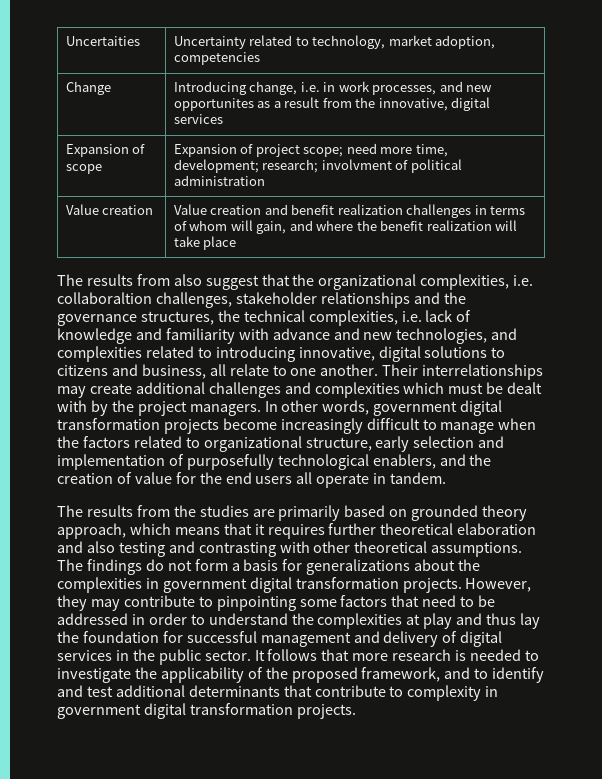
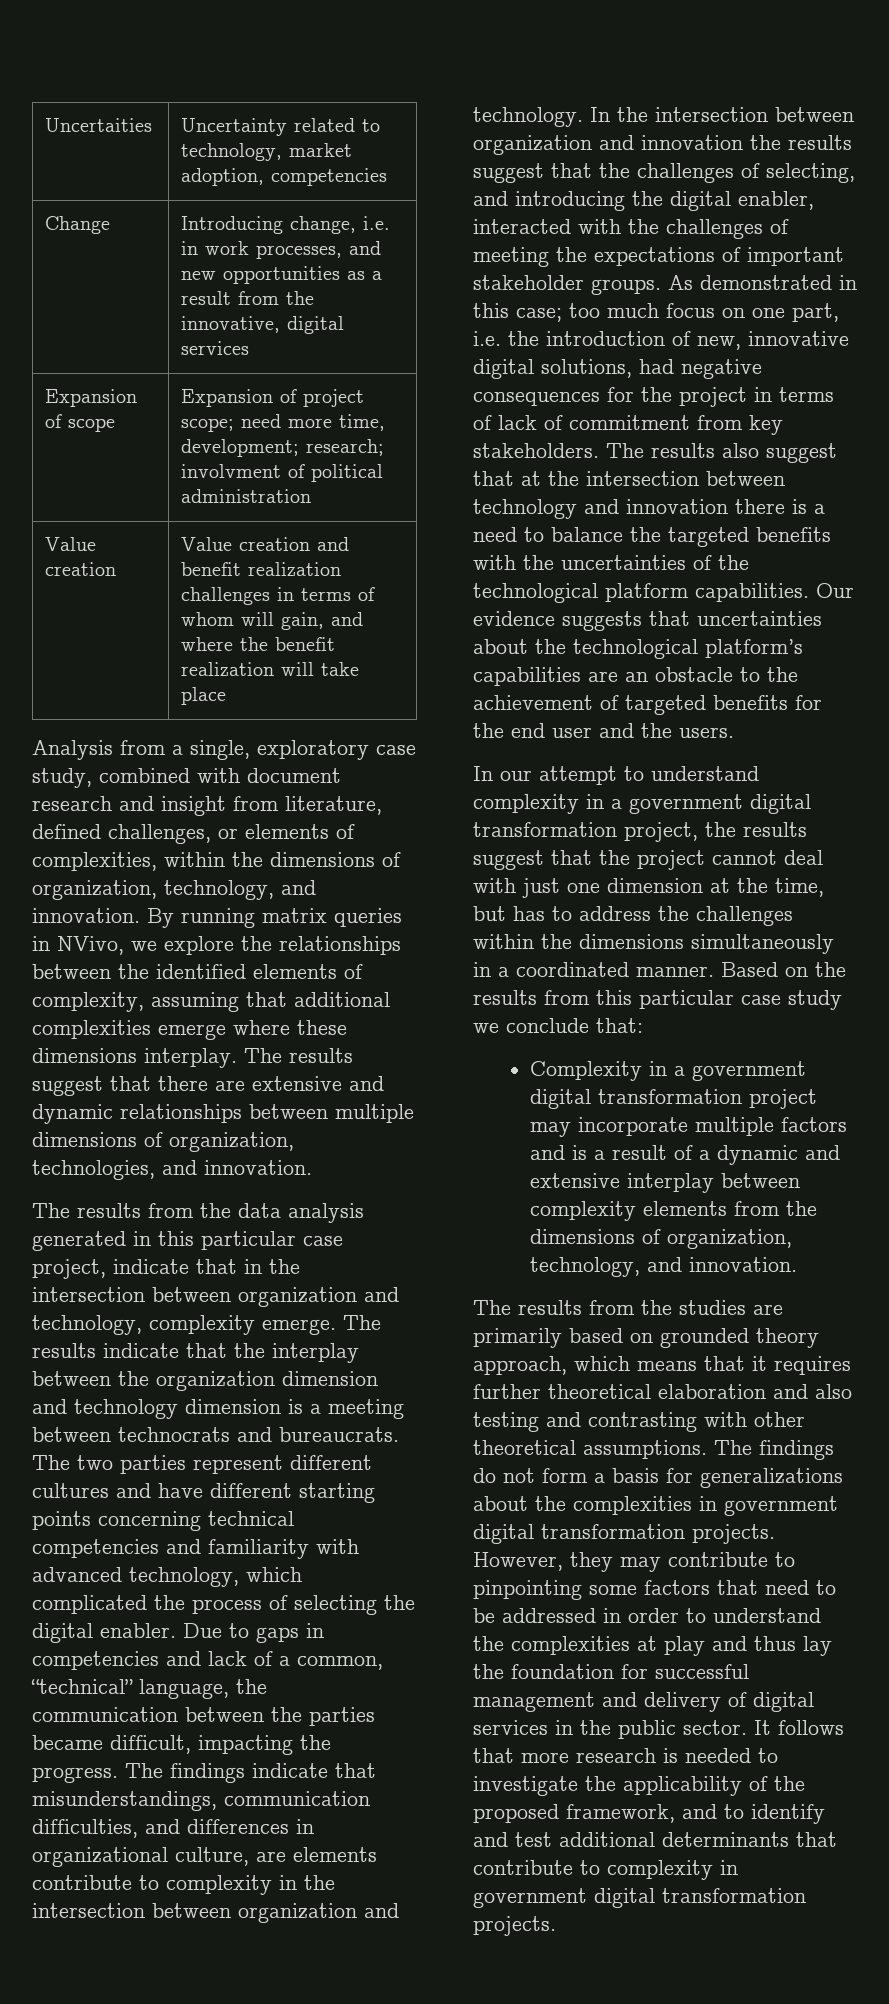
[173,98,254,111] opportunites -> [222,266,340,284] opportunities
[57,274,534,290] [57,292,466,308] [57,310,472,326] [57,328,518,344] [57,346,506,362] [57,364,544,380] [57,382,543,398] [57,400,503,416] [57,418,537,434] [57,436,505,452] [57,454,492,470] [57,472,447,488] The results from also suggest that the organizational complexities, i.e. collaboraltion challenges, stakeholder relationships and the governance structures, the technical complexities, i.e. lack of knowledge and familiarity with advance and new technologies, and complexities related to introducing innovative, digital solutions to citizens and business, all relate to one another. Their interrelationships may create additional challenges and complexities which must be dealt with by the project managers. In other words, government digital transformation projects become increasingly difficult to manage when the factors related to organizational structure, early selection and implementation of purposefully technological enablers, and the creation of value for the end users all operate in tandem. -> [32,740,416,760] [32,768,341,788] [32,796,382,816] [32,824,355,844] [32,852,401,871] [32,880,316,900] [32,908,402,928] [32,936,401,955] [32,964,363,979] [32,992,390,1012] [32,1020,347,1040] [32,1048,353,1068] [32,1076,384,1096] [32,1104,414,1124] [32,1132,294,1152] [32,1160,312,1180] [32,1203,364,1223] [32,1231,343,1251] [32,1259,300,1279] [32,1287,399,1307] [32,1315,381,1335] [32,1343,359,1363] [32,1371,378,1391] [32,1399,404,1419] [32,1427,399,1442] [32,1455,372,1474] [32,1483,375,1503] [32,1511,294,1531] [32,1539,359,1559] [32,1567,302,1587] [32,1595,415,1615] [32,1623,324,1643] [32,1651,383,1670] [31,1679,267,1699] [32,1707,375,1726] [32,1735,331,1755] [32,1763,376,1783] [32,1791,370,1811] [32,1819,314,1838] [32,1847,377,1867] [32,1875,335,1895] [32,1903,399,1923] [473,107,854,127] [473,135,852,155] [473,163,855,183] [473,191,814,211] [473,219,789,239] [473,247,844,267] [473,275,857,295] [473,303,839,322] [473,331,849,350] [473,359,762,379] [473,387,834,407] [473,415,783,435] [473,443,837,463] [473,471,785,486] [473,499,825,519] [473,527,831,547] [473,555,749,570] [473,583,854,603] [473,611,822,631] [473,639,803,659] [473,667,798,686] [473,695,822,715] [473,723,734,738] [473,766,759,785] [473,794,811,814] [473,822,807,842] [473,850,823,870] [473,878,824,898] [473,906,793,926] [473,934,834,954] [473,962,846,977] [473,990,842,1010] [473,1018,643,1033] [530,1061,807,1081] [530,1089,818,1109] [530,1117,848,1137] [530,1145,841,1165] [530,1173,801,1193] [530,1201,818,1221] [530,1229,793,1249] [530,1257,798,1277] Analysis from a single, exploratory case study, combined with document research and insight from literature, defined challenges, or elements of complexities, within the dimensions of organization, technology, and innovation. By running matrix queries in NVivo, we explore the relationships between the identified elements of complexity, assuming that additional complexities emerge where these dimensions interplay. The results suggest that there are extensive and dynamic relationships between multiple dimensions of organization, technologies, and innovation. // The results from the data analysis generated in this particular case project, indicate that in the intersection between organization and technology, complexity emerge. The results indicate that the interplay between the organization dimension and technology dimension is a meeting between technocrats and bureaucrats. The two parties represent different cultures and have different starting points concerning technical competencies and familiarity with advanced technology, which complicated the process of selecting the digital enabler. Due to gaps in competencies and lack of a common, “technical” language, the communication between the parties became difficult, impacting the progress. The findings indicate that misunderstandings, communication difficulties, and differences in organizational culture, are elements contribute to complexity in the intersection between organization and technology. In the intersection between organization and innovation the results suggest that the challenges of selecting, and introducing the digital enabler, interacted with the challenges of meeting the expectations of important stakeholder groups. As demonstrated in this case; too much focus on one part, i.e. the introduction of new, innovative digital solutions, had negative consequences for the project in terms of lack of commitment from key stakeholders. The results also suggest that at the intersection between technology and innovation there is a need to balance the targeted benefits with the uncertainties of the technological platform capabilities. Our evidence suggests that uncertainties about the technological platform’s capabilities are an obstacle to the achievement of targeted benefits for the end user and the users. // In our attempt to understand complexity in a government digital transformation project, the results suggest that the project cannot deal with just one dimension at the time, but has to address the challenges within the dimensions simultaneously in a coordinated manner. Based on the results from this particular case study we conclude that: // Complexity in a government digital transformation project may incorporate multiple factors and is a result of a dynamic and extensive interplay between complexity elements from the dimensions of organization, technology, and innovation.

